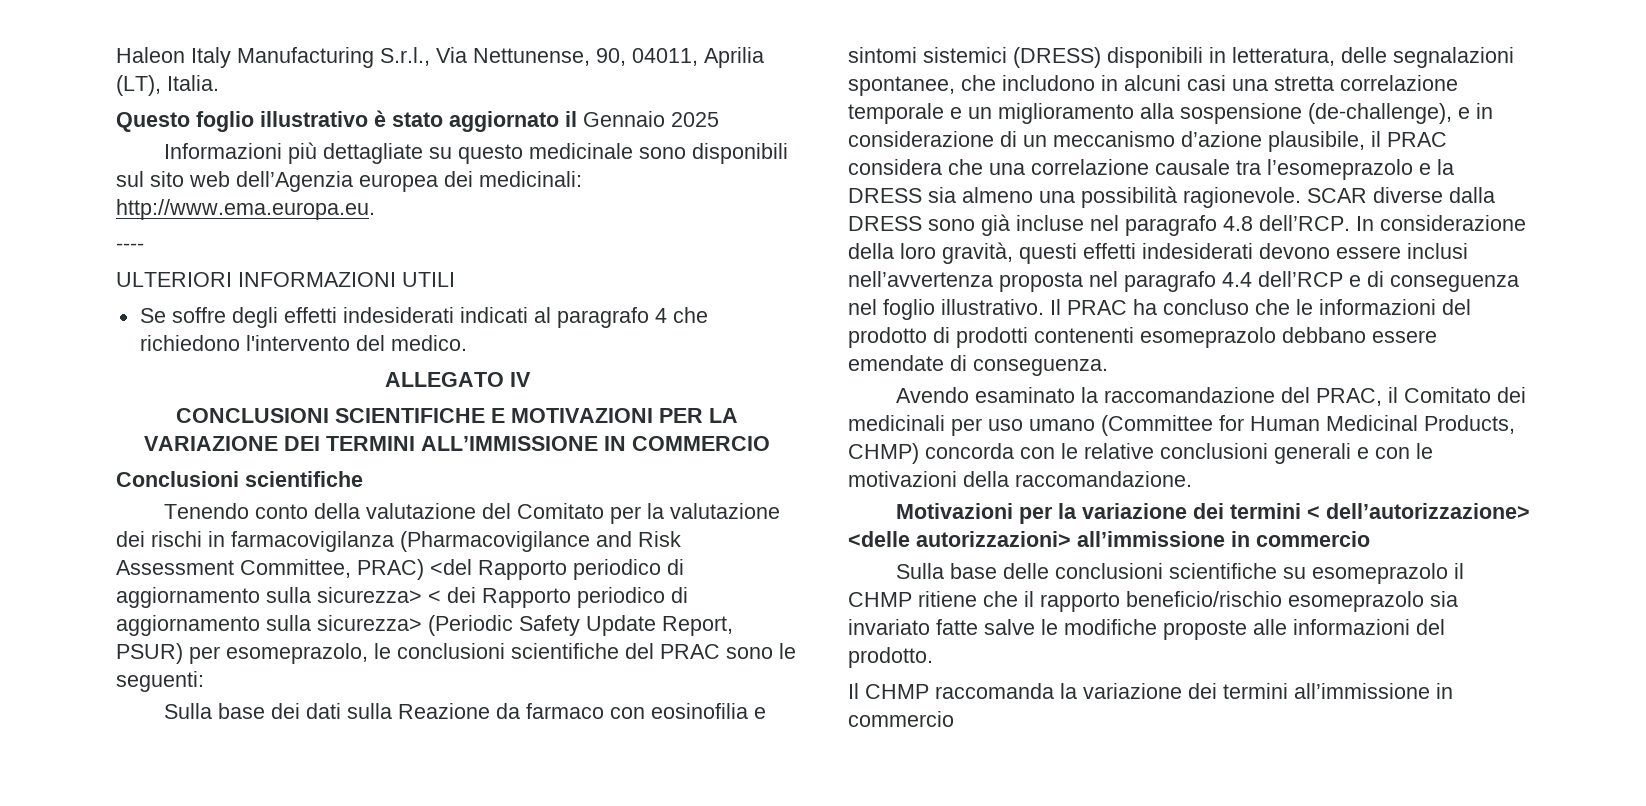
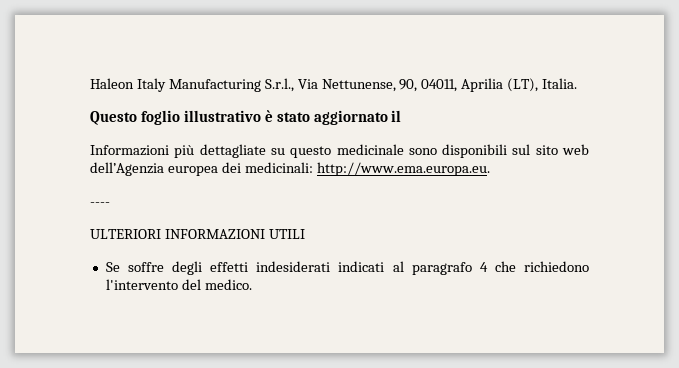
[583,111,719,127] Gennaio 2025 -> (402, 116) none
[384,372,531,387] [176,408,738,423] [144,436,770,451] [116,471,363,487] [163,503,780,524] [116,531,681,552] [116,559,684,580] [116,587,688,608] [116,615,733,636] [116,643,796,664] [116,671,204,692] [163,703,766,719] [848,47,1514,68] [848,75,1458,96] [848,103,1493,124] [848,131,1447,152] [848,159,1454,180] [848,186,1495,208] [848,214,1526,236] [848,242,1468,264] [848,271,1519,292] [848,299,1471,320] [848,327,1437,348] [848,355,1108,376] [895,387,1526,406] [848,415,1515,436] [848,443,1433,464] [848,471,1192,487] [895,503,1530,524] [848,531,1370,547] [895,563,1464,584] [848,591,1458,612] [848,619,1445,640] [848,647,933,668] [848,683,1453,699] [848,711,954,727] // ALLEGATO IV // CONCLUSIONI SCIENTIFICHE E MOTIVAZIONI PER LA VARIAZIONE DEI TERMINI ALL’IMMISSIONE IN COMMERCIO // Conclusioni scientifiche // Tenendo conto della valutazione del Comitato per la valutazione dei rischi in farmacovigilanza (Pharmacovigilance and Risk Assessment Committee, PRAC) <del Rapporto periodico di aggiornamento sulla sicurezza> < dei Rapporto periodico di aggiornamento sulla sicurezza> (Periodic Safety Update Report, PSUR) per esomeprazolo, le conclusioni scientifiche del PRAC sono le seguenti: // Sulla base dei dati sulla Reazione da farmaco con eosinofilia e sintomi sistemici (DRESS) disponibili in letteratura, delle segnalazioni spontanee, che includono in alcuni casi una stretta correlazione temporale e un miglioramento alla sospensione (de-challenge), e in considerazione di un meccanismo d’azione plausibile, il PRAC considera che una correlazione causale tra l’esomeprazolo e la DRESS sia almeno una possibilità ragionevole. SCAR diverse dalla DRESS sono già incluse nel paragrafo 4.8 dell’RCP. In considerazione della loro gravità, questi effetti indesiderati devono essere inclusi nell’avvertenza proposta nel paragrafo 4.4 dell’RCP e di conseguenza nel foglio illustrativo. Il PRAC ha concluso che le informazioni del prodotto di prodotti contenenti esomeprazolo debbano essere emendate di conseguenza. // Avendo esaminato la raccomandazione del PRAC, il Comitato dei medicinali per uso umano (Committee for Human Medicinal Products, CHMP) concorda con le relative conclusioni generali e con le motivazioni della raccomandazione. // Motivazioni per la variazione dei termini < dell’autorizzazione> <delle autorizzazioni> all’immissione in commercio // Sulla base delle conclusioni scientifiche su esomeprazolo il CHMP ritiene che il rapporto beneficio/rischio esomeprazolo sia invariato fatte salve le modifiche proposte alle informazioni del prodotto. // Il CHMP raccomanda la variazione dei termini all’immissione in commercio -> (252, 284) none

